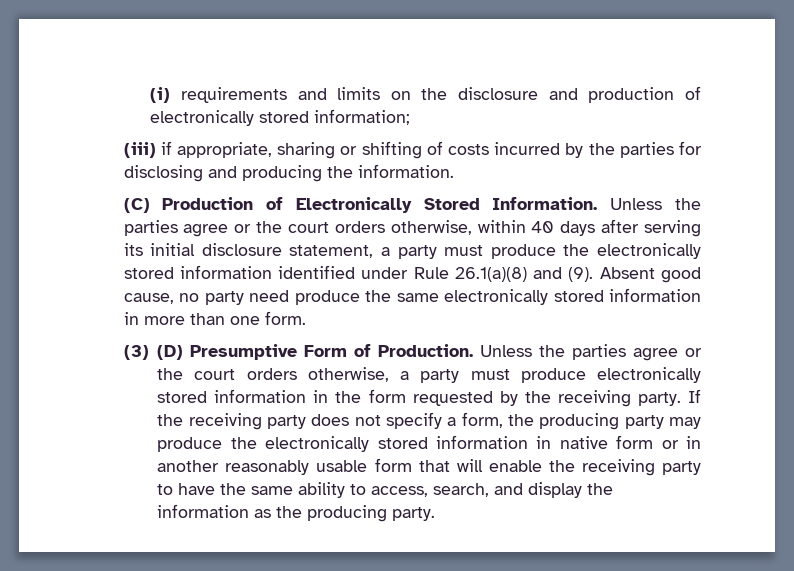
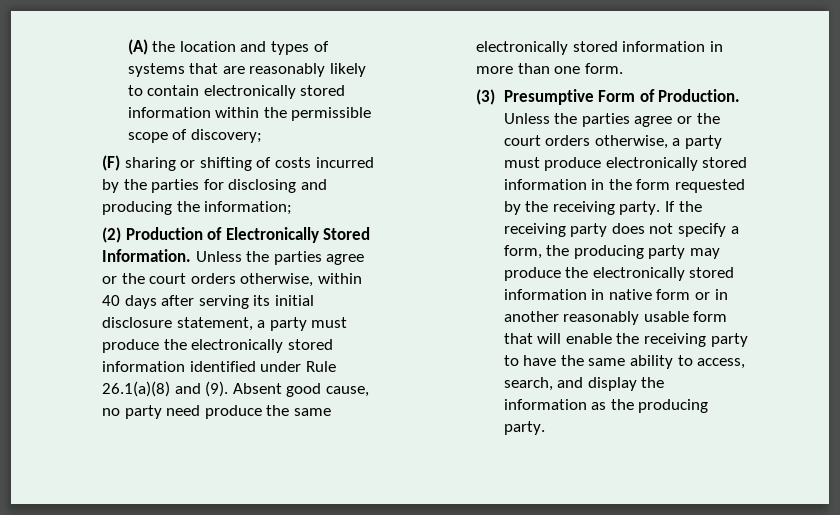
[150,86,701,103] [150,109,411,126] [123,141,272,158] (i) requirements and limits on the disclosure and production of electronically stored information; // (iii) if appropriate, -> [127,39,329,55] [127,63,366,77] [127,85,346,99] [127,107,372,121] [127,129,262,143] [102,155,121,171] (A) the location and types of systems that are reasonably likely to contain electronically stored information within the permissible scope of discovery; // (F)
[357,164,454,178] [123,198,150,213] information. // (C) -> [204,201,293,215] [102,227,122,243] information; // (2)
[157,345,184,360] (D) -> (496, 97) none

